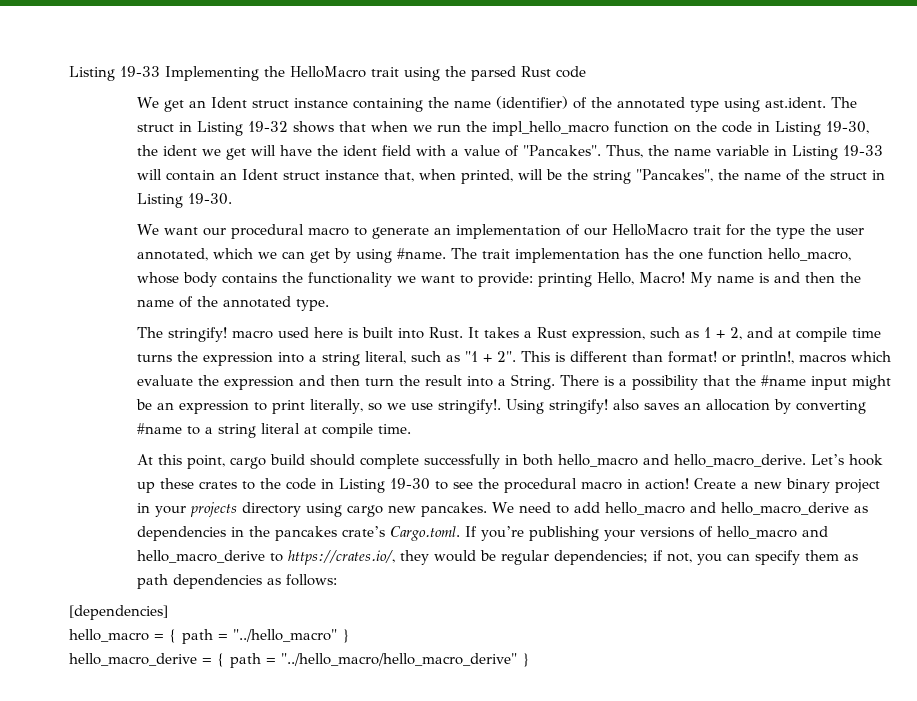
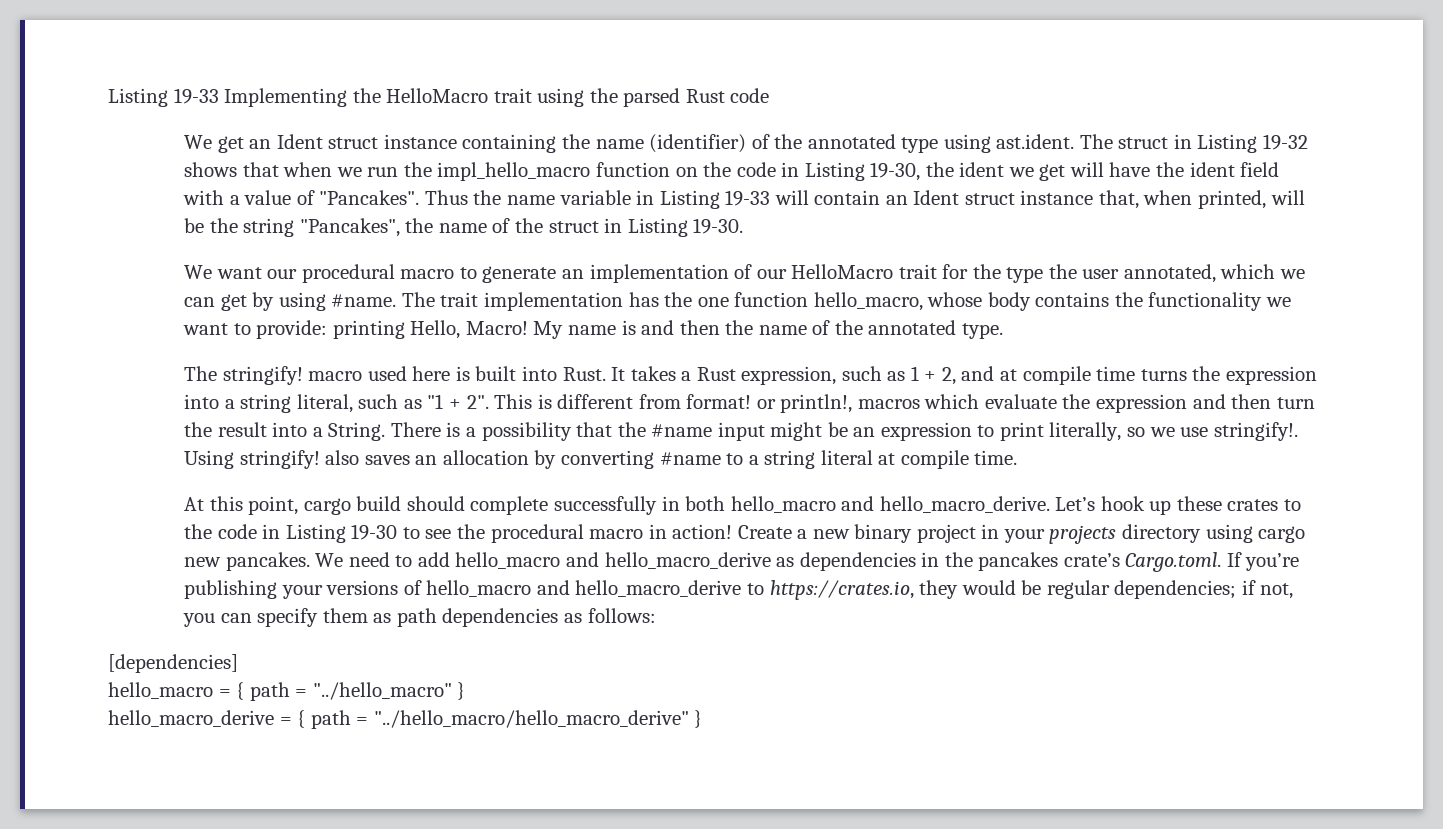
[606,145,644,158] Thus, -> [424,190,468,205] Thus
[632,351,664,362] than -> [638,394,681,409] from
[288,550,396,565] https://crates.io/, -> [769,580,914,600] https://crates.io,

